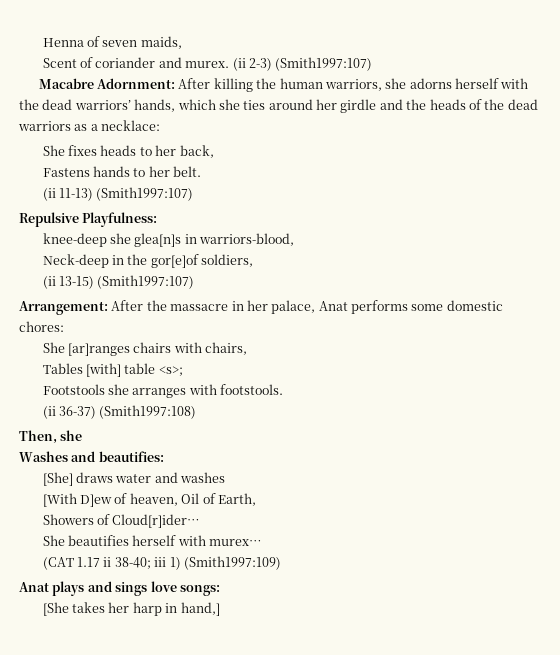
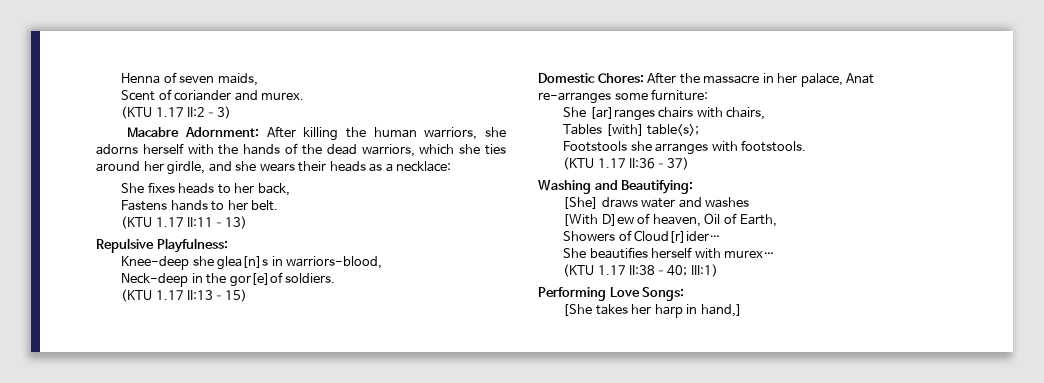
[232,57,373,71] (ii 2-3) (Smith1997:107) -> [121,106,232,119] // (KTU 1.17 II:2–3)
[42,99,176,112] dead warriors’ hands, -> [243,143,415,157] hands of the dead warriors,
[340,99,538,113] [18,121,71,131] girdle and the heads of the dead warriors -> [167,161,366,175] girdle, and she wears their heads
[42,187,194,201] (ii 11-13) (Smith1997:107) -> [121,216,248,229] (KTU 1.17 II:11–13)
[42,233,107,247] knee-deep -> [121,256,190,270] Knee-deep
[201,254,254,267] [42,275,195,289] [19,301,108,315] soldiers, // (ii 13-15) (Smith1997:107) // Arrangement: -> [285,273,336,283] [121,289,248,302] [538,73,644,83] soldiers. // (KTU 1.17 II:13–15) // Domestic Chores:
[351,300,503,314] [19,321,64,332] performs some domestic chores: -> [538,89,709,104] re-arranges some furniture:
[124,363,183,376] table <s>; -> [647,124,700,137] table<s>;
[42,405,197,419] [19,430,83,444] [19,451,164,462] (ii 36-37) (Smith1997:108) // Then, she // Washes and beautifies: -> [563,157,690,170] [538,180,694,194] (KTU 1.17 II:36–37) // Washing and Beautifying:
[42,556,281,570] [19,581,220,596] (CAT 1.17 ii 38-40; iii 1) (Smith1997:109) // Anat plays and sings love songs: -> [563,264,718,277] [538,287,685,301] (KTU 1.17 II:38–40; III:1) // Performing Love Songs:

